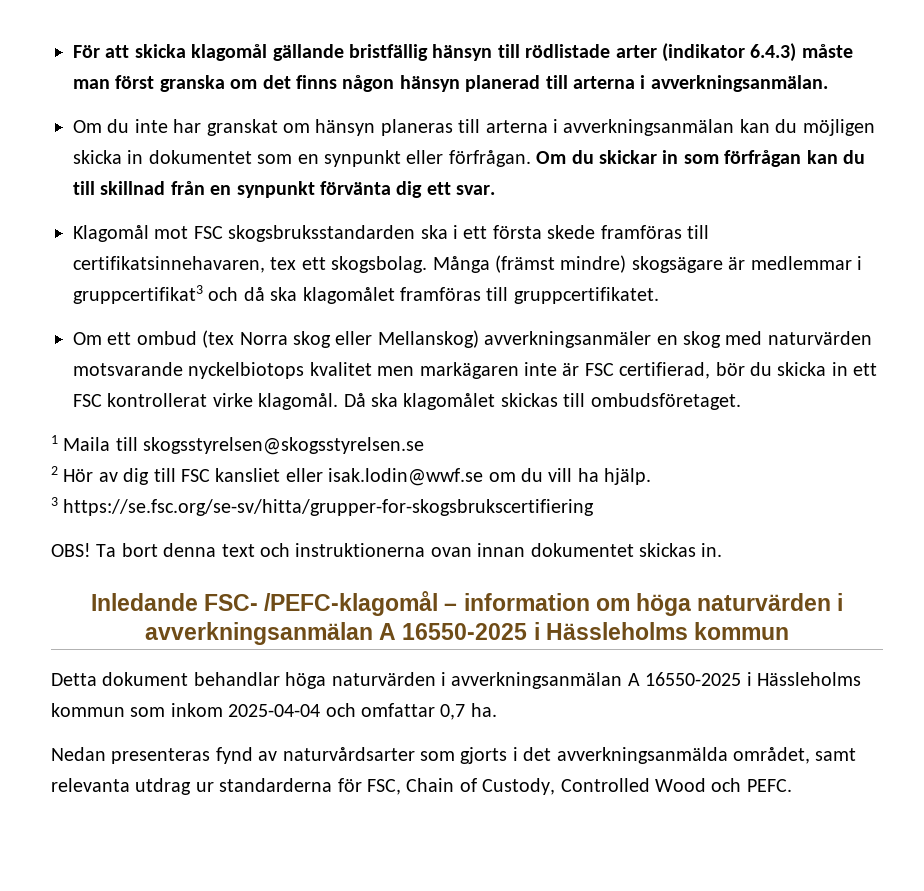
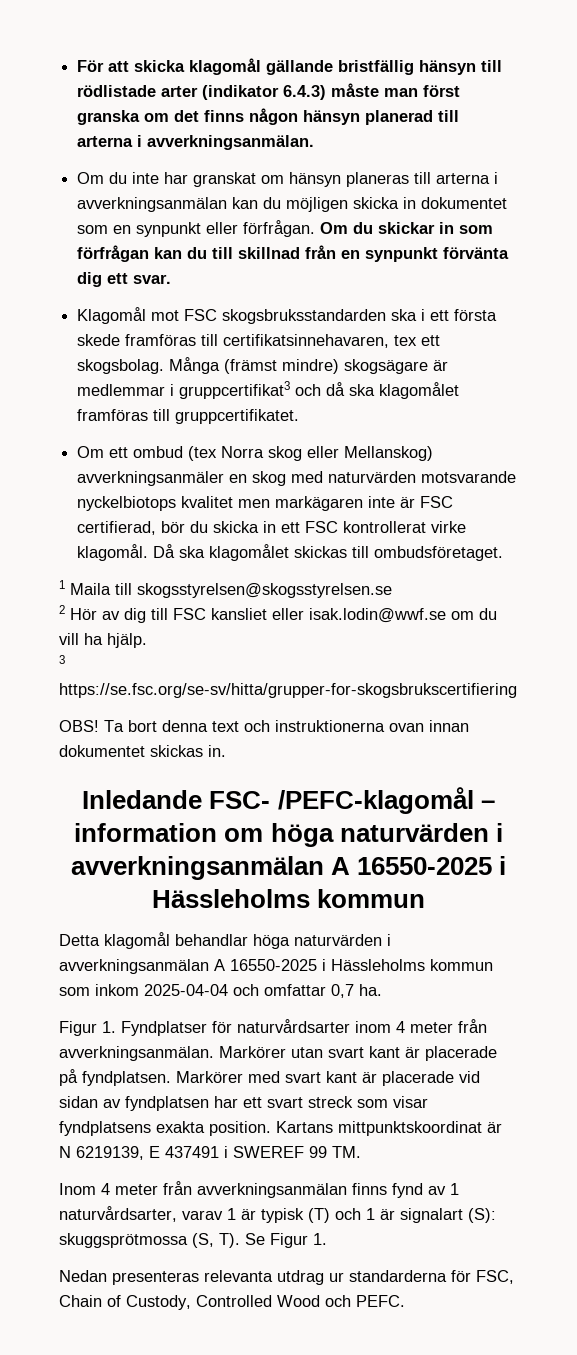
[102,672,189,686] dokument -> [104,932,170,949] klagomål
[51,747,857,764] Nedan presenteras fynd av naturvårdsarter som gjorts i det avverkningsanmälda området, samt -> [59,1019,487,1036] [59,1046,497,1061] [59,1069,480,1086] [59,1096,428,1111] [59,1121,502,1136] [59,1146,361,1160] [59,1181,459,1198] [59,1206,496,1223] [59,1233,327,1248] [59,1270,199,1285] Figur 1. Fyndplatser för naturvårdsarter inom 4 meter från avverkningsanmälan. Markörer utan svart kant är placerade på fyndplatsen. Markörer med svart kant är placerade vid sidan av fyndplatsen har ett svart streck som visar fyndplatsens exakta position. Kartans mittpunktskoordinat är N 6219139, E 437491 i SWEREF 99 TM. // Inom 4 meter från avverkningsanmälan finns fynd av 1 naturvårdsarter, varav 1 är typisk (T) och 1 är signalart (S): skuggsprötmossa (S, T). Se Figur 1. // Nedan presenteras

